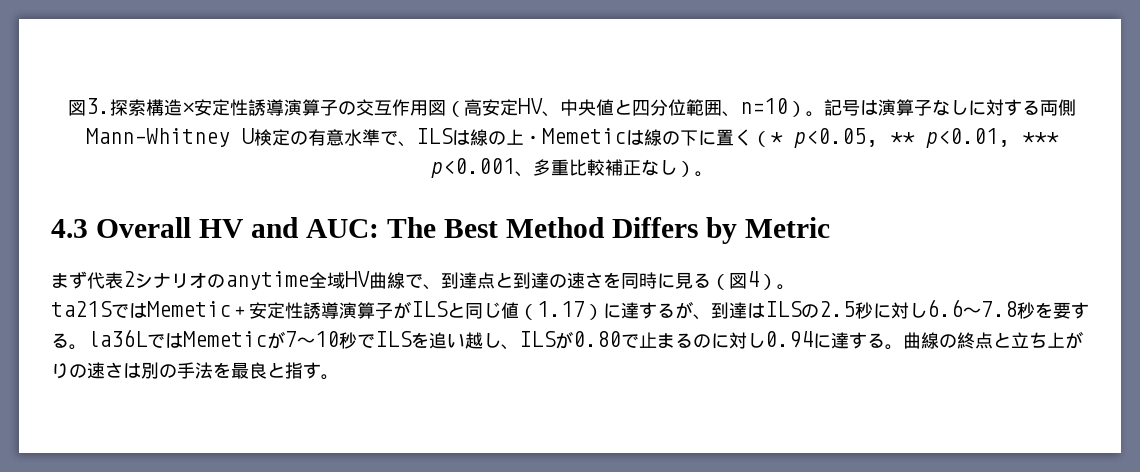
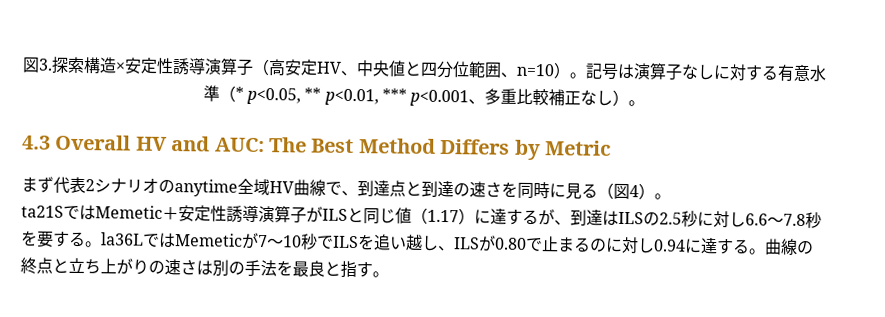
[337,99,446,116] の交互作用図 -> (254, 67) none
[1039,99,1076,116] [85,128,752,147] 両側Mann–Whitney U検定の有意水準で、ILSは線の上・Memeticは線の下に置く -> [777,64,827,82] [202,85,220,102] 有意水準

